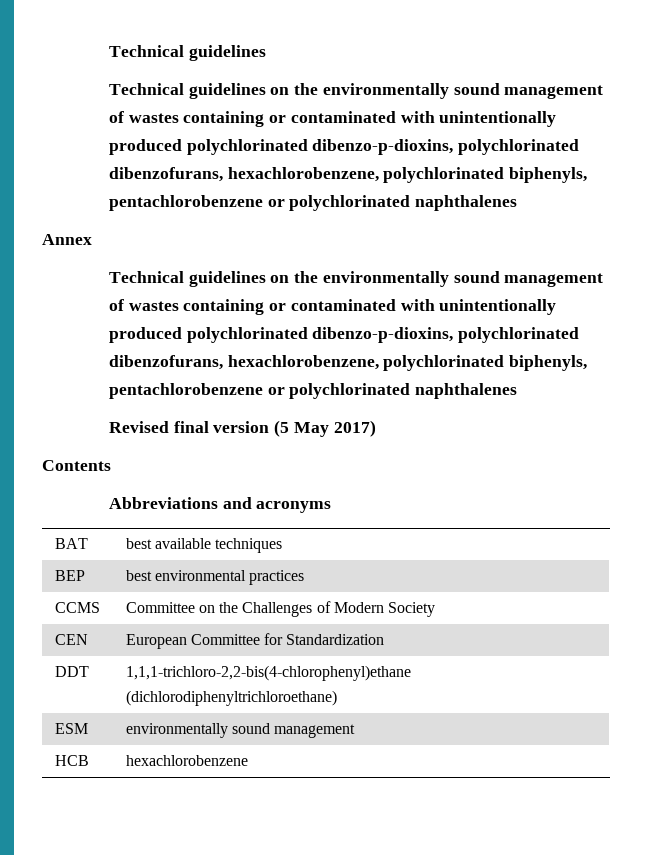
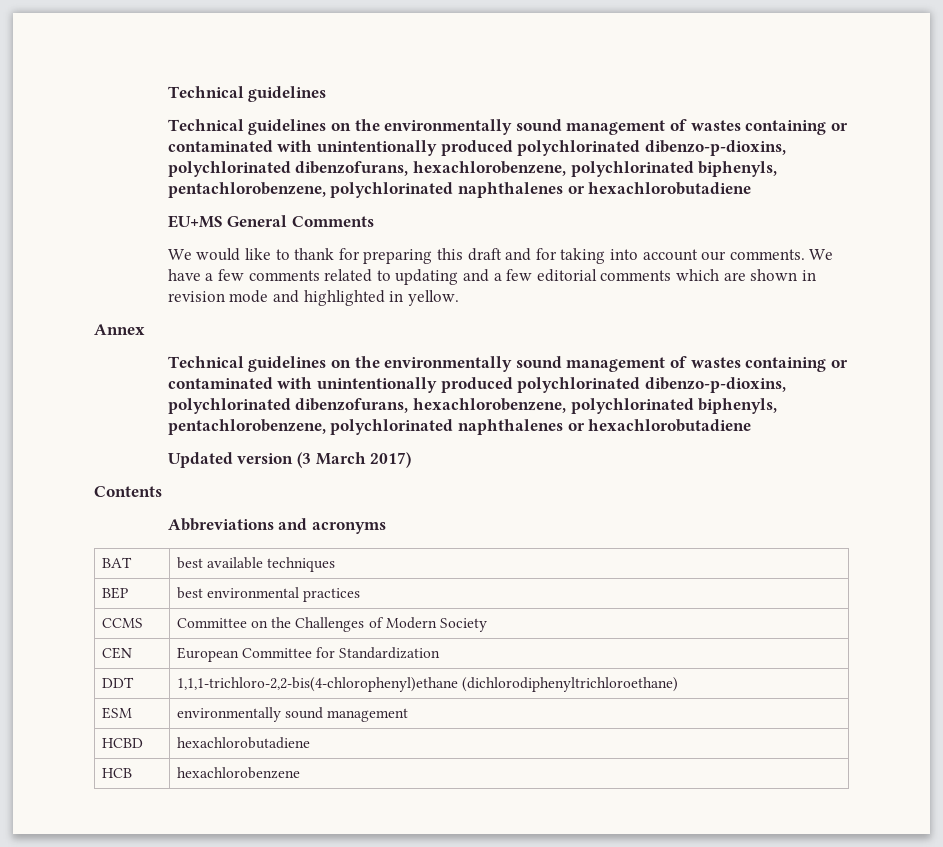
[108,195,518,211] pentachlorobenzene or polychlorinated naphthalenes -> [167,182,752,198] [167,215,375,228] [167,248,834,264] [167,269,816,285] [167,290,459,306] pentachlorobenzene, polychlorinated naphthalenes or hexachlorobutadiene // EU+MS General Comments // We would like to thank for preparing this draft and for taking into account our comments. We have a few comments related to updating and a few editorial comments which are shown in revision mode and highlighted in yellow.
[108,383,518,399] [108,420,329,437] pentachlorobenzene or polychlorinated naphthalenes // Revised final version (5 May -> [167,419,752,435] [167,452,366,468] pentachlorobenzene, polychlorinated naphthalenes or hexachlorobutadiene // Updated version (3 March
(356, 731) none -> [101,738,143,748] [176,737,310,749] // HCBD | hexachlorobutadiene

